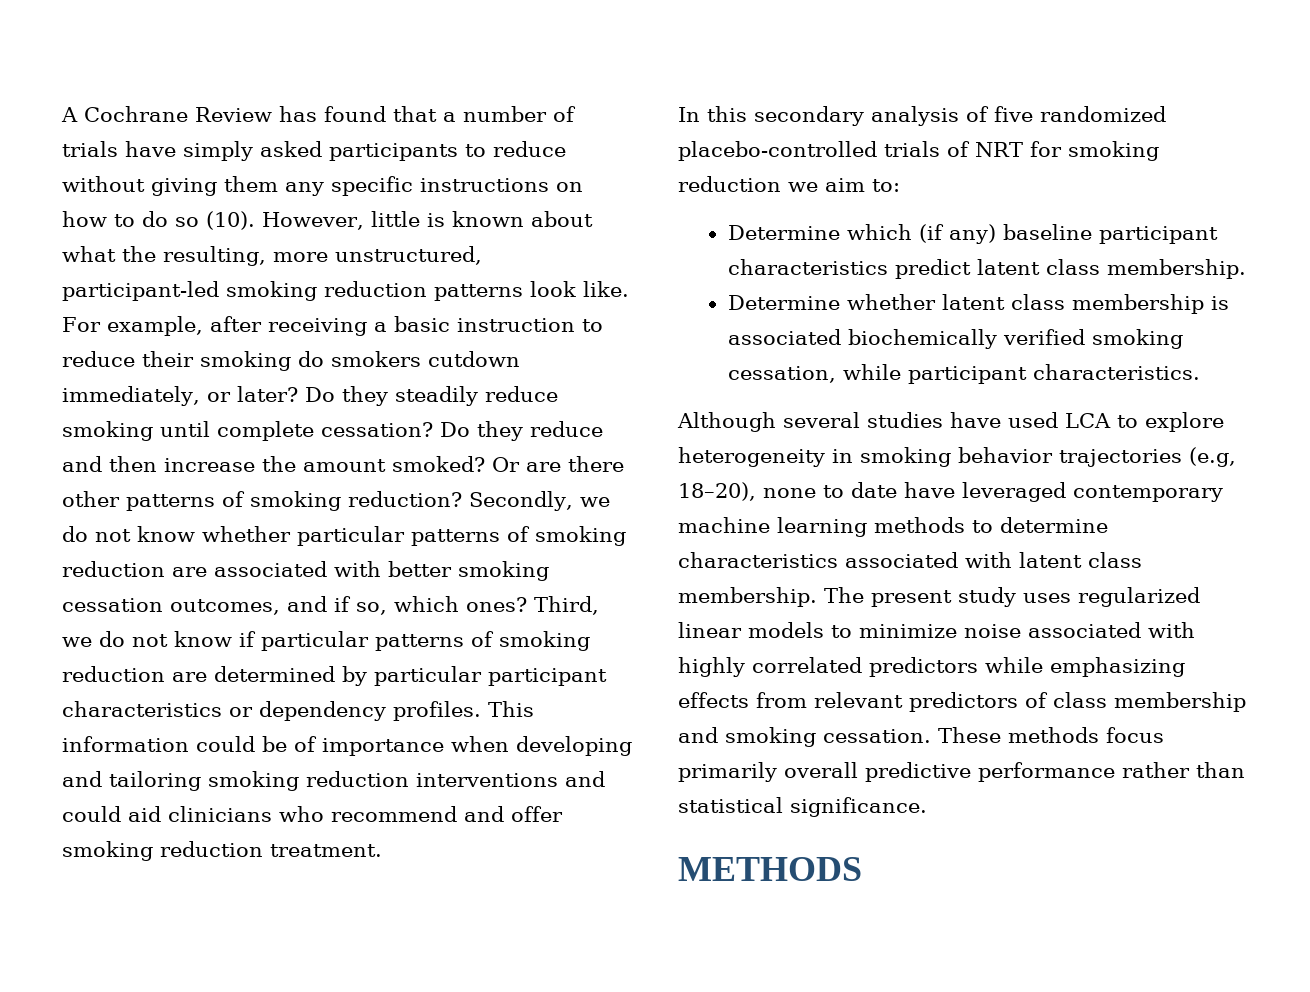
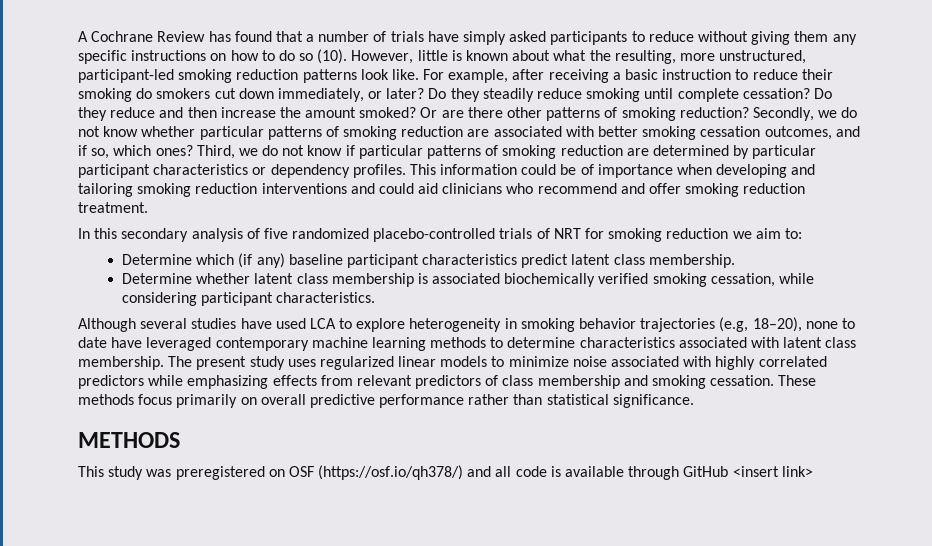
[428,351,520,367] cutdown -> [214,88,274,99] cut down
(901, 372) none -> [121,292,197,306] considering
(777, 772) none -> [240,397,257,405] on
(862, 869) none -> [78,465,813,480] // This study was preregistered on OSF (https://osf.io/qh378/) and all code is available through GitHub <insert link>

